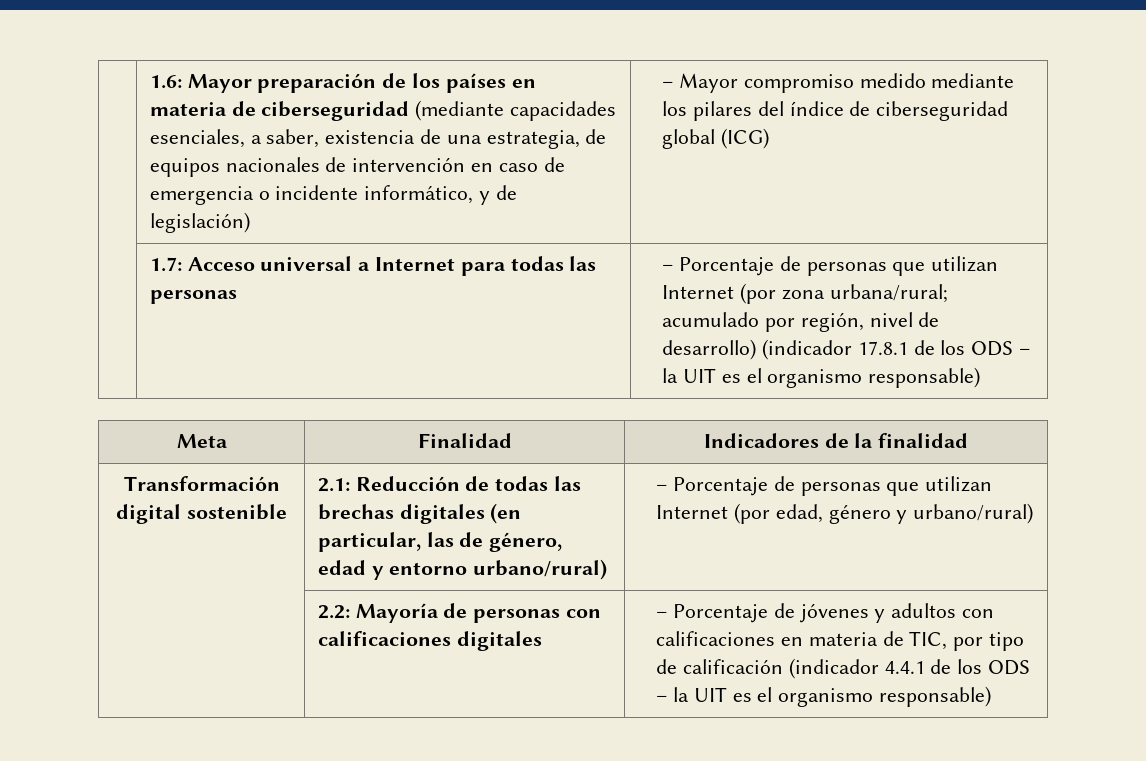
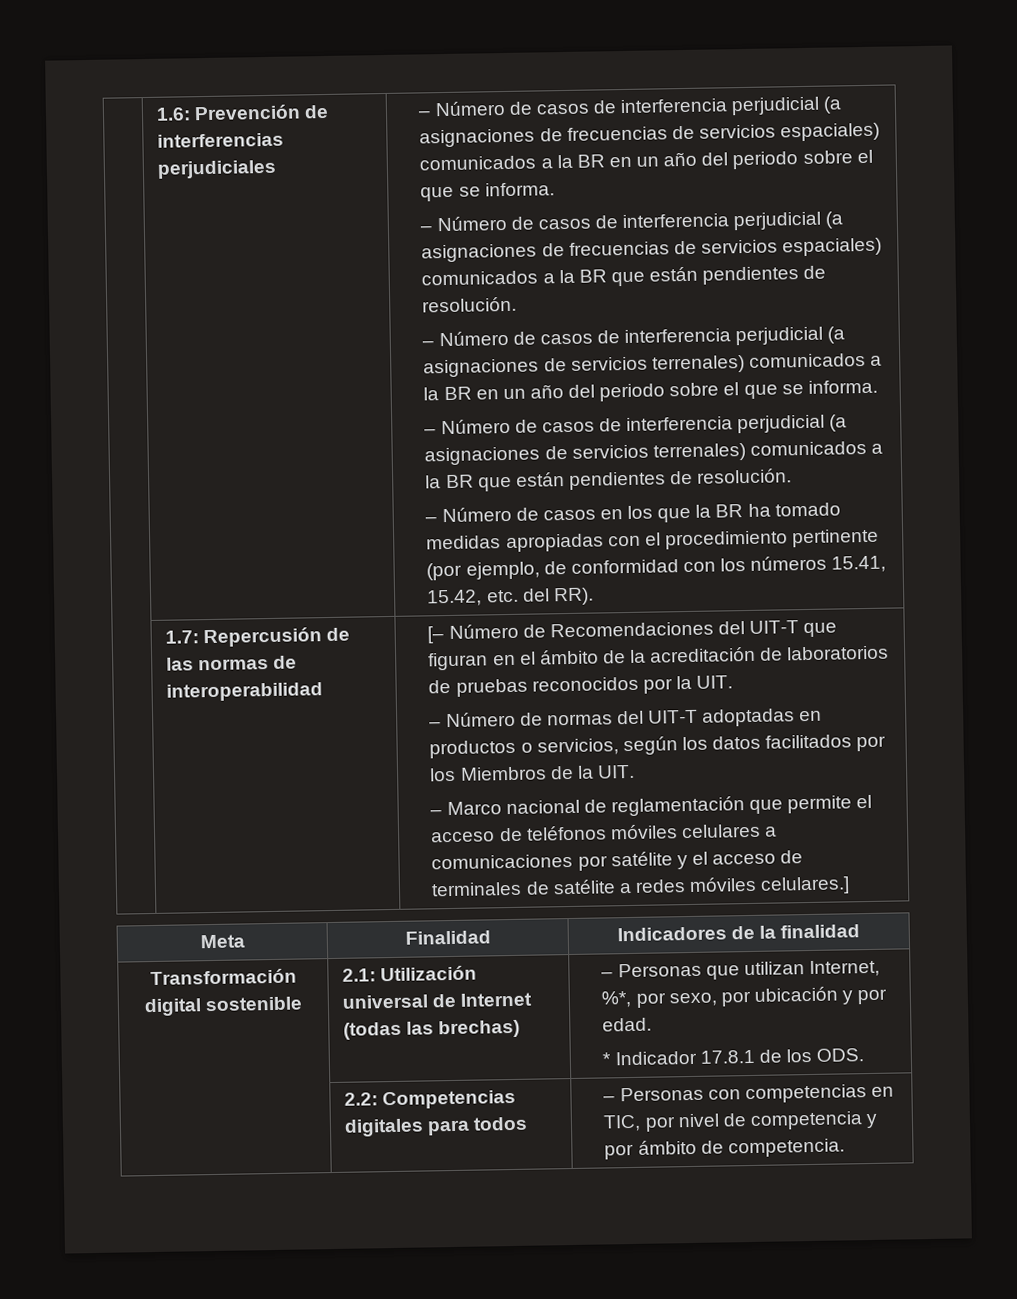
[187,73,536,93] [149,100,616,121] [149,129,607,149] [149,157,565,177] [149,185,517,205] [149,212,250,233] [662,73,1015,93] [662,101,1009,121] [662,128,770,149] [149,256,597,276] [149,290,237,304] [662,256,999,276] [662,283,948,304] [662,312,940,332] [662,339,1031,360] [662,367,981,388] Mayor preparación de los países en materia de ciberseguridad (mediante capacidades esenciales, a saber, existencia de una estrategia, de equipos nacionales de intervención en caso de emergencia o incidente informático, y de legislación) | – Mayor compromiso medido mediante los pilares del índice de ciberseguridad global (ICG) // | 1.7: Acceso universal a Internet para todas las personas | – Porcentaje de personas que utilizan Internet (por zona urbana/rural; acumulado por región, nivel de desarrollo) (indicador 17.8.1 de los ODS – la UIT es el organismo responsable) -> [193,104,330,121] [156,132,284,148] [156,159,277,179] [418,96,843,117] [419,122,881,148] [419,149,873,171] [420,182,555,202] [420,211,844,232] [421,237,883,263] [421,265,827,287] [422,296,518,313] [422,326,846,347] [423,352,883,378] [423,379,878,402] [424,414,848,435] [424,440,884,466] [425,468,793,492] [425,502,841,523] [426,528,880,553] [426,555,887,581] [426,587,594,607] [164,627,351,648] [165,655,298,671] [165,682,323,702] [427,620,838,644] [428,645,890,671] [428,675,734,697] [429,708,823,728] [429,734,887,759] [429,764,635,782] [430,794,873,817] [431,823,778,843] [431,850,804,871] [431,876,851,897] Prevención de interferencias perjudiciales | – Número de casos de interferencia perjudicial (a asignaciones de frecuencias de servicios espaciales) comunicados a la BR en un año del periodo sobre el que se informa. // – Número de casos de interferencia perjudicial (a asignaciones de frecuencias de servicios espaciales) comunicados a la BR que están pendientes de resolución. // – Número de casos de interferencia perjudicial (a asignaciones de servicios terrenales) comunicados a la BR en un año del periodo sobre el que se informa. // – Número de casos de interferencia perjudicial (a asignaciones de servicios terrenales) comunicados a la BR que están pendientes de resolución. // – Número de casos en los que la BR ha tomado medidas apropiadas con el procedimiento pertinente (por ejemplo, de conformidad con los números 15.41, 15.42, etc. del RR). // | 1.7: Repercusión de las normas de interoperabilidad | [– Número de Recomendaciones del UIT-T que figuran en el ámbito de la acreditación de laboratorios de pruebas reconocidos por la UIT. // – Número de normas del UIT-T adoptadas en productos o servicios, según los datos facilitados por los Miembros de la UIT. // – Marco nacional de reglamentación que permite el acceso de teléfonos móviles celulares a comunicaciones por satélite y el acceso de terminales de satélite a redes móviles celulares.]
[355,476,581,491] [317,503,522,524] [317,532,563,552] [317,559,608,580] [656,476,993,496] [656,503,1034,524] [317,603,601,623] [317,631,542,651] [656,603,995,623] [656,631,1025,651] [656,658,1031,679] [656,686,992,707] Reducción de todas las brechas digitales (en particular, las de género, edad y entorno urbano/rural) | – Porcentaje de personas que utilizan Internet (por edad, género y urbano/rural) // | 2.2: Mayoría de personas con calificaciones digitales | – Porcentaje de jóvenes y adultos con calificaciones en materia de TIC, por tipo de calificación (indicador 4.4.1 de los ODS – la UIT es el organismo responsable) -> [379,965,477,982] [341,992,533,1009] [342,1019,521,1040] [601,959,880,980] [601,986,888,1008] [602,1017,653,1032] [602,1048,865,1066] [343,1089,516,1110] [343,1116,529,1137] [603,1084,894,1104] [603,1111,879,1132] [604,1138,845,1160] Utilización universal de Internet (todas las brechas) | – Personas que utilizan Internet, %*, por sexo, por ubicación y por edad. // * Indicador 17.8.1 de los ODS. // | 2.2: Competencias digitales para todos | – Personas con competencias en TIC, por nivel de competencia y por ámbito de competencia.

